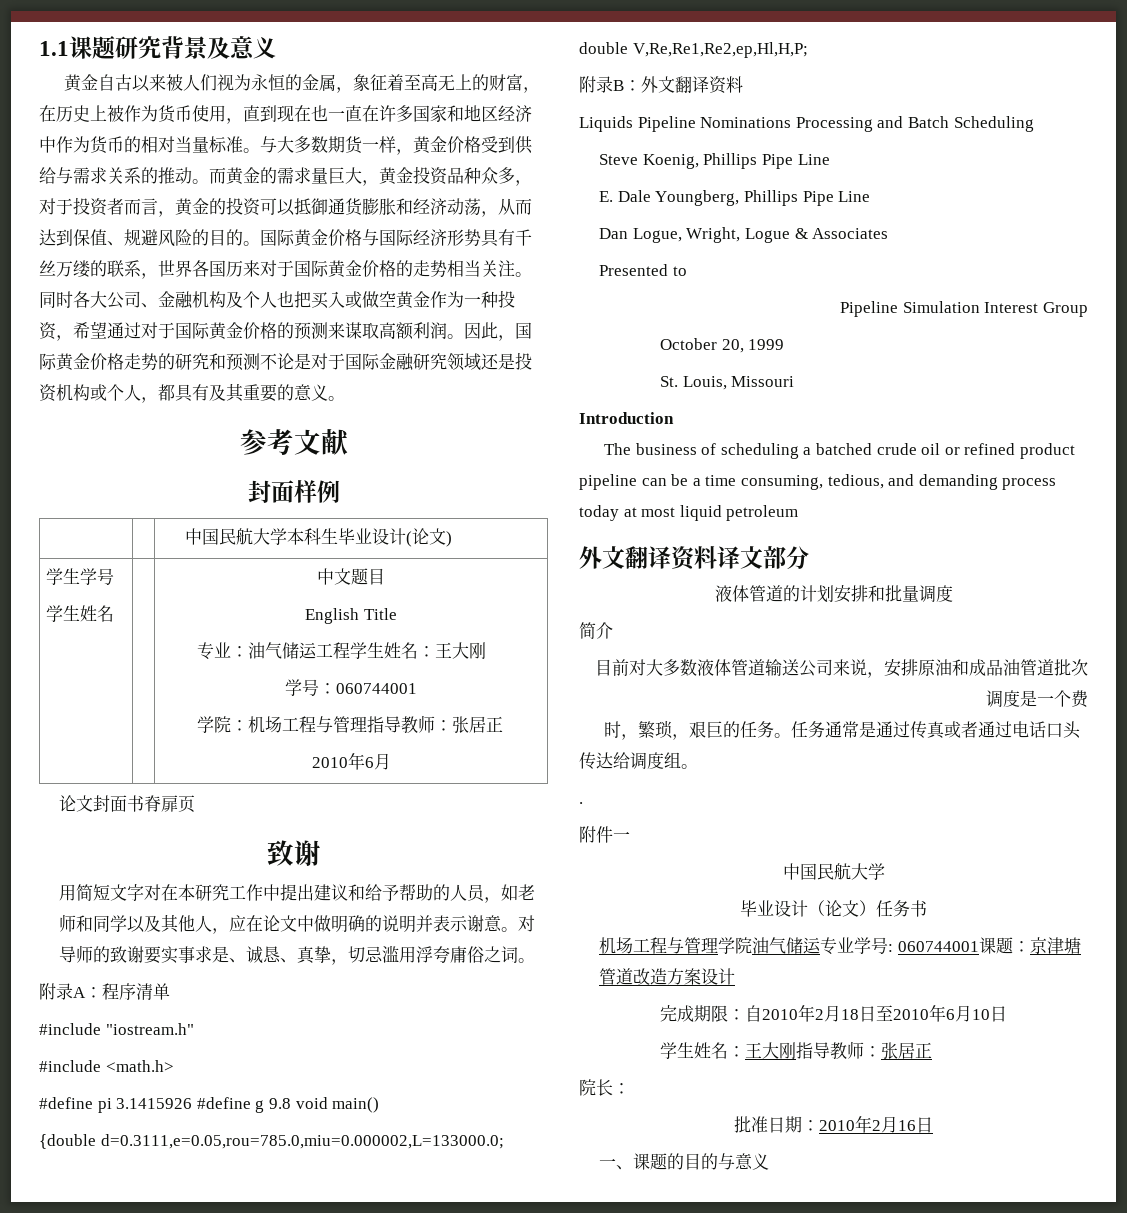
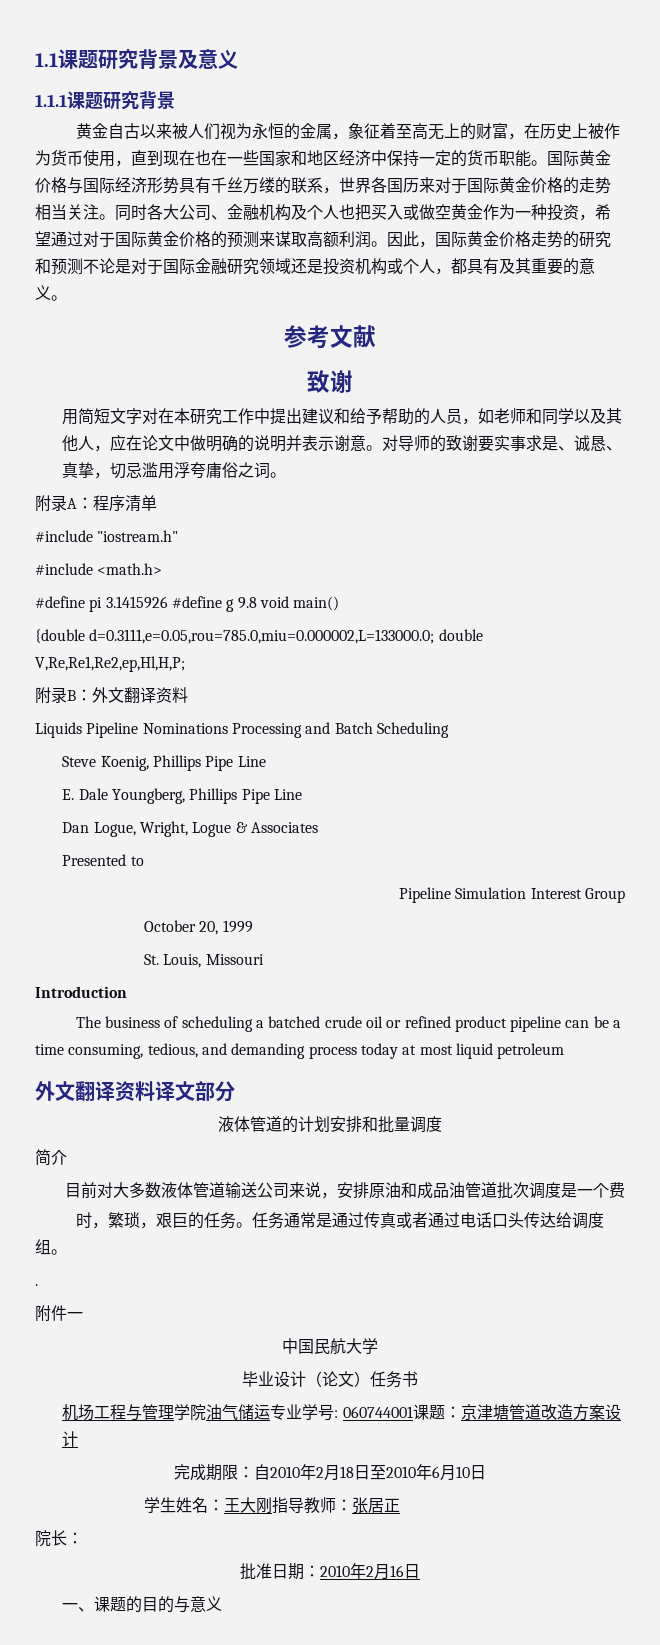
(276, 48) none -> [35,91,175,110] // 1.1.1课题研究背景
[328,105,413,122] 一直在许多 -> [211,150,259,166] 在一些
[56,136,533,155] [39,166,532,186] [39,197,532,217] [39,229,243,247] 作为货币的相对当量标准。与大多数期货一样，黄金价格受到供给与需求关系的推动。而黄金的需求量巨大，黄金投资品种众多，对于投资者而言，黄金的投资可以抵御通货膨胀和经济动荡，从而达到保值、规避风险的目的 -> [387,150,531,167] 保持一定的货币职能
[247,480,340,503] [185,528,453,547] [45,568,114,585] [45,605,114,622] [317,568,385,585] [305,608,397,624] [197,642,487,660] [285,679,417,696] [197,715,504,734] [311,752,391,770] [59,795,196,813] // 封面样例 // | | 中国民航大学本科生毕业设计(论文) // 学生学号 // 学生姓名 | | 中文题目 // English Title // 专业：油气储运工程学生姓名：王大刚 // 学号：060744001 // 学院：机场工程与管理指导教师：张居正 // 2010年6月 // 论文封面书脊扉页 -> (376, 336) none

